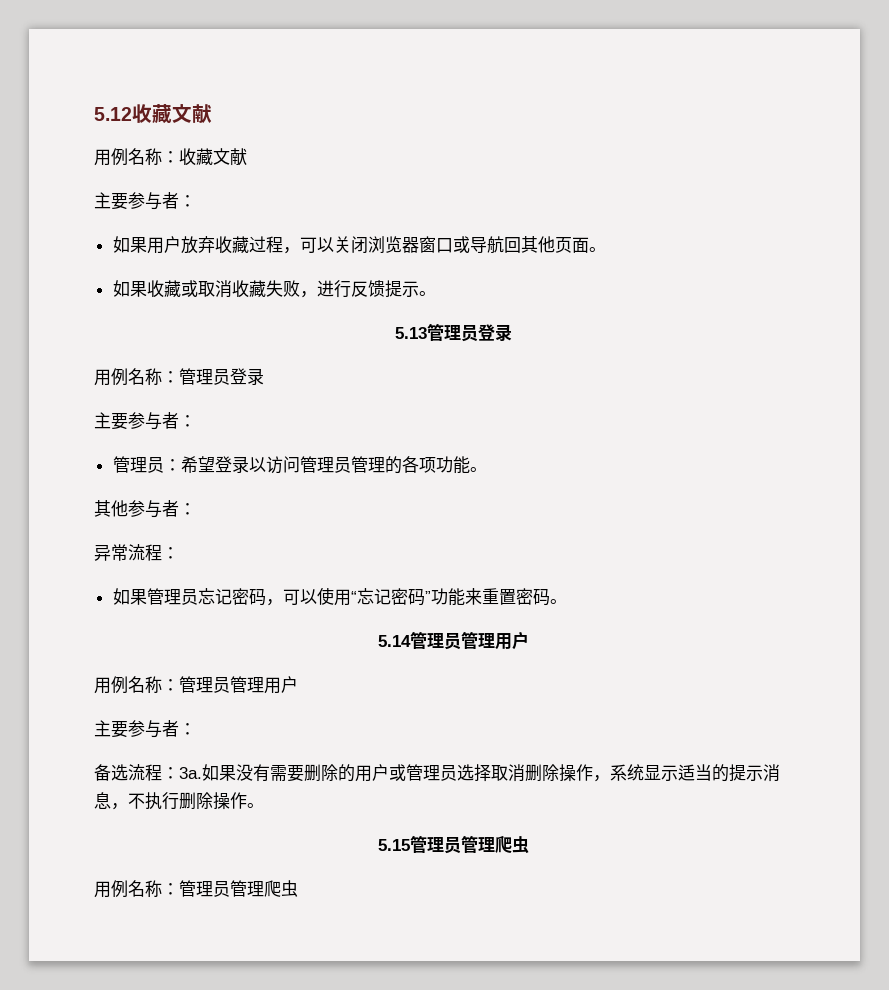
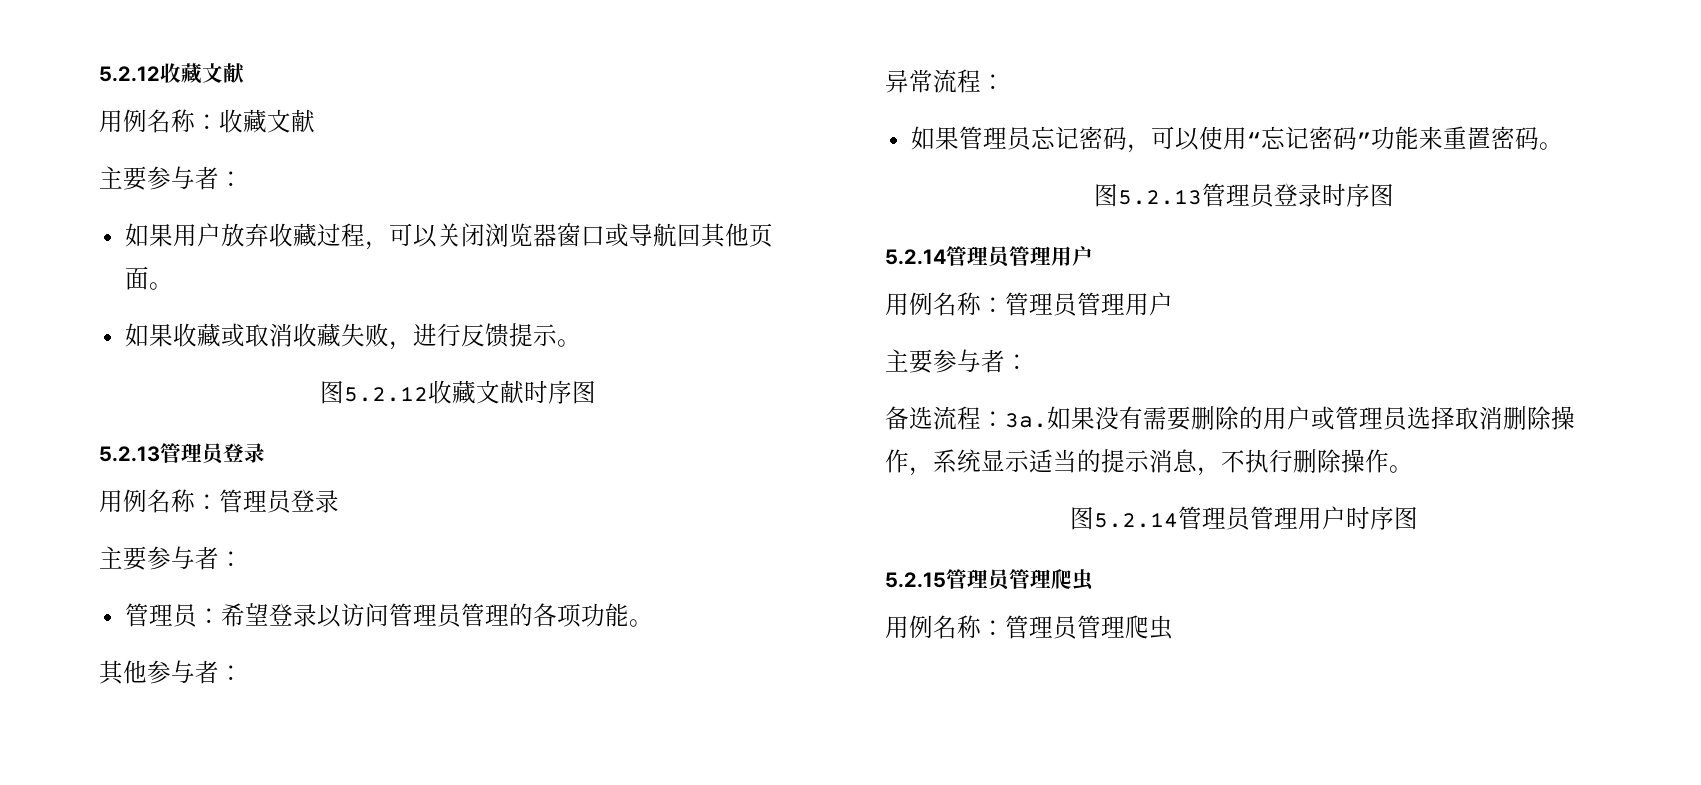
[94,107,132,121] 5.12 -> [99,66,160,82] 5.2.12
[394,327,427,339] 5.13 -> [319,380,596,404] [99,446,160,462] 图5.2.12收藏文献时序图 // 5.2.13
[377,635,411,647] 5.14 -> [1093,183,1394,208] [885,249,946,265] 图5.2.13管理员登录时序图 // 5.2.14
[377,839,410,851] 5.15 -> [1069,506,1418,531] [885,572,946,588] 图5.2.14管理员管理用户时序图 // 5.2.15

